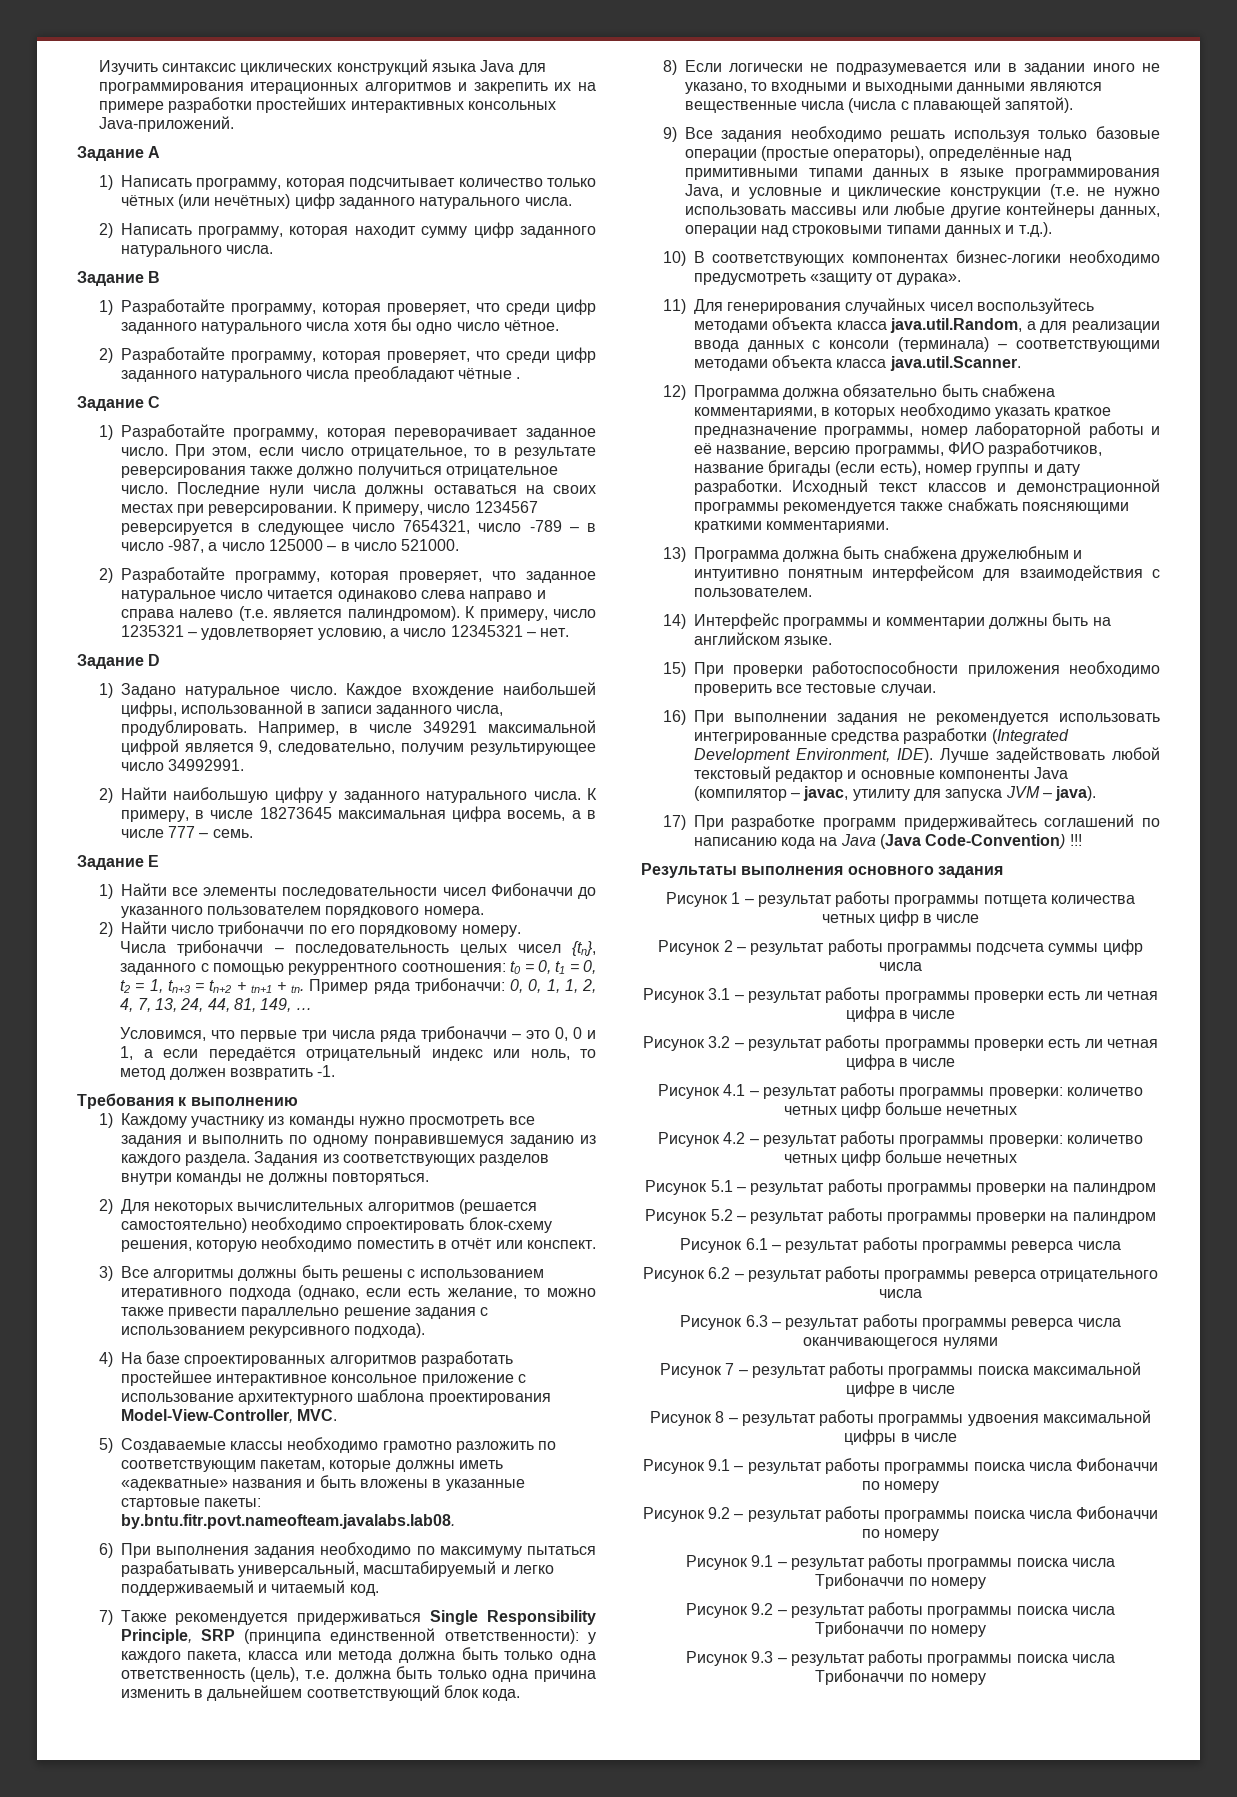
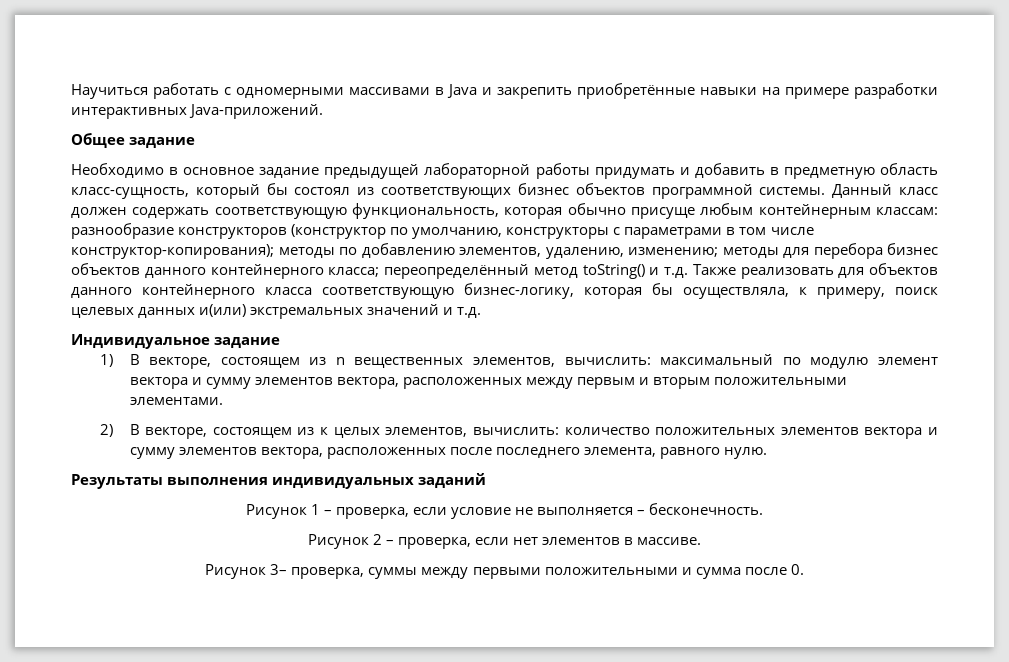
[98,59,546,75] [98,82,597,94] [98,97,556,113] [98,116,234,132] [77,146,161,161] [98,175,596,190] [120,193,572,209] [98,222,596,238] [120,245,273,257] [77,271,161,286] [98,299,597,315] [120,318,559,334] [98,347,597,363] [120,366,521,382] [77,396,161,411] [98,424,596,440] [120,444,596,459] [120,466,558,478] [120,482,596,497] [120,501,538,516] [120,520,596,535] [120,539,460,553] [98,567,596,583] [120,590,546,602] [120,606,596,621] [120,625,570,640] [77,654,161,669] [98,682,596,698] [120,701,504,717] [120,720,596,736] [120,739,596,755] [120,759,244,771] [98,787,597,803] [120,806,596,822] [120,826,253,838] [77,855,160,870] [98,883,596,899] [120,906,484,918] [98,921,521,937] [120,940,596,956] [120,960,596,975] [120,978,596,994] [120,998,312,1012] [120,1026,597,1042] [120,1045,596,1061] [120,1065,336,1080] [77,1093,298,1109] [98,1113,535,1128] [120,1135,596,1147] [120,1151,550,1166] [120,1173,429,1185] [98,1199,537,1214] [120,1217,552,1233] [120,1236,596,1252] [98,1265,544,1281] [120,1285,596,1300] [120,1307,489,1319] [120,1323,426,1338] [98,1351,513,1367] [120,1370,526,1386] [120,1389,551,1405] [120,1409,337,1423] [98,1437,557,1453] [120,1460,503,1472] [120,1475,525,1491] [120,1498,261,1510] [120,1514,455,1529] [98,1542,596,1558] [120,1561,554,1577] [120,1580,379,1596] [98,1610,596,1625] [120,1628,596,1644] [120,1647,596,1663] [120,1666,596,1682] [120,1685,521,1701] [662,60,1160,75] [684,82,1102,94] [684,97,1074,113] [662,126,1160,142] [684,146,1072,161] [684,168,1160,180] [684,184,1160,199] [684,202,1160,218] [684,222,1052,237] [662,250,1160,266] [693,273,961,285] [662,298,1094,314] [693,317,1160,333] [693,337,1160,352] [693,355,1021,371] [662,384,1055,400] [693,403,1112,419] [693,422,1160,438] [693,441,1103,457] [693,460,1080,476] [693,479,1160,495] [693,498,1129,514] [693,521,889,533] [662,546,1083,562] [693,565,1160,581] [693,588,812,597] [662,613,1111,629] [693,632,832,645] [662,661,1160,677] [693,684,936,696] [662,710,1160,725] [693,728,1069,744] [693,747,1160,763] [693,766,1069,782] [693,786,1097,801] [662,814,1160,830] [693,834,1082,849] Изучить синтаксис циклических конструкций языка Java для программирования итерационных алгоритмов и закрепить их на примере разработки простейших интерактивных консольных Java-приложений. // Задание А // 1) Написать программу, которая подсчитывает количество только чётных (или нечётных) цифр заданного натурального числа. // 2) Написать программу, которая находит сумму цифр заданного натурального числа. // Задание B // 1) Разработайте программу, которая проверяет, что среди цифр заданного натурального числа хотя бы одно число чётное. // 2) Разработайте программу, которая проверяет, что среди цифр заданного натурального числа преобладают чётные . // Задание C // 1) Разработайте программу, которая переворачивает заданное число. При этом, если число отрицательное, то в результате реверсирования также должно получиться отрицательное число. Последние нули числа должны оставаться на своих местах при реверсировании. К примеру, число 1234567 реверсируется в следующее число 7654321, число -789 – в число -987, а число 125000 – в число 521000. // 2) Разработайте программу, которая проверяет, что заданное натуральное число читается одинаково слева направо и справа налево (т.е. является палиндромом). К примеру, число 1235321 – удовлетворяет условию, а число 12345321 – нет. // Задание D // 1) Задано натуральное число. Каждое вхождение наибольшей цифры, использованной в записи заданного числа, продублировать. Например, в числе 349291 максимальной цифрой является 9, следовательно, получим результирующее число 34992991. // 2) Найти наибольшую цифру у заданного натурального числа. К примеру, в числе 18273645 максимальная цифра восемь, а в числе 777 – семь. // Задание E // 1) Найти все элементы последовательности чисел Фибоначчи до указанного пользователем порядкового номера. // 2) Найти число трибоначчи по его порядковому номеру. // Числа трибоначчи – последовательность целых чисел {tn}, заданного с помощью рекуррентного соотношения: t0 = 0, t1 = 0, t2 = 1, tn+3 = tn+2 + tn+1 + tn. Пример ряда трибоначчи: 0, 0, 1, 1, 2, 4, 7, 13, 24, 44, 81, 149, … // Условимся, что первые три числа ряда трибоначчи – это 0, 0 и 1, а если передаётся отрицательный индекс или ноль, то метод должен возвратить -1. // Требования к выполнению // 1) Каждому участнику из команды нужно просмотреть все задания и выполнить по одному понравившемуся заданию из каждого раздела. Задания из соответствующих разделов внутри команды не должны повторяться. // 2) Для некоторых вычислительных алгоритмов (решается самостоятельно) необходимо спроектировать блок-схему решения, которую необходимо поместить в отчёт или конспект. // 3) Все алгоритмы должны быть решены с использованием итеративного подхода (однако, если есть желание, то можно также привести параллельно решение задания с использованием рекурсивного подхода). // 4) На базе спроектированных алгоритмов разработать простейшее интерактивное консольное приложение с использование архитектурного шаблона проектирования Model-View-Controller, MVC. // 5) Создаваемые классы необходимо грамотно разложить по соответствующим пакетам, которые должны иметь «адекватные» названия и быть вложены в указанные стартовые пакеты: by.bntu.fitr.povt.nameofteam.javalabs.lab08. // 6) При выполнения задания необходимо по максимуму пытаться разрабатывать универсальный, масштабируемый и легко поддерживаемый и читаемый код. // 7) Также рекомендуется придерживаться Single Responsibility Principle, SRP (принципа единственной ответственности): у каждого пакета, класса или метода должна быть только одна ответственность (цель), т.е. должна быть только одна причина изменить в дальнейшем соответствующий блок кода. // 8) Если логически не подразумевается или в задании иного не указано, то входными и выходными данными являются вещественные числа (числа с плавающей запятой). // 9) Все задания необходимо решать используя только базовые операции (простые операторы), определённые над примитивными типами данных в языке программирования Java, и условные и циклические конструкции (т.е. не нужно использовать массивы или любые другие контейнеры данных, операции над строковыми типами данных и т.д.). // 10) В соответствующих компонентах бизнес-логики необходимо предусмотреть «защиту от дурака». // 11) Для генерирования случайных чисел воспользуйтесь методами объекта класса java.util.Random, а для реализации ввода данных с консоли (терминала) – соответствующими методами объекта класса java.util.Scanner. // 12) Программа должна обязательно быть снабжена комментариями, в которых необходимо указать краткое предназначение программы, номер лабораторной работы и её название, версию программы, ФИО разработчиков, название бригады (если есть), номер группы и дату разработки. Исходный текст классов и демонстрационной программы рекомендуется также снабжать поясняющими краткими комментариями. // 13) Программа должна быть снабжена дружелюбным и интуитивно понятным интерфейсом для взаимодействия с пользователем. // 14) Интерфейс программы и комментарии должны быть на английском языке. // 15) При проверки работоспособности приложения необходимо проверить все тестовые случаи. // 16) При выполнении задания не рекомендуется использовать интегрированные средства разработки (Integrated Development Environment, IDE). Лучше задействовать любой текстовый редактор и основные компоненты Java (компилятор – javac, утилиту для запуска JVM – java). // 17) При разработке программ придерживайтесь соглашений по написанию кода на Java (Java Code-Convention) !!! -> [71,83,938,99] [71,104,324,119] [71,133,196,148] [71,163,939,179] [71,183,939,199] [71,203,938,219] [71,223,814,239] [71,243,938,259] [71,263,938,279] [71,283,938,299] [71,304,482,319] [71,334,281,349] [100,354,938,369] [129,377,848,389] [129,397,223,405] [100,424,939,439] [129,447,767,459] Научиться работать с одномерными массивами в Java и закрепить приобретённые навыки на примере разработки интерактивных Java-приложений. // Общее задание // Необходимо в основное задание предыдущей лабораторной работы придумать и добавить в предметную область класс-сущность, который бы состоял из соответствующих бизнес объектов программной системы. Данный класс должен содержать соответствующую функциональность, которая обычно присуще любым контейнерным классам: разнообразие конструкторов (конструктор по умолчанию, конструкторы с параметрами в том числе конструктор-копирования); методы по добавлению элементов, удалению, изменению; методы для перебора бизнес объектов данного контейнерного класса; переопределённый метод toString() и т.д. Также реализовать для объектов данного контейнерного класса соответствующую бизнес-логику, которая бы осуществляла, к примеру, поиск целевых данных и(или) экстремальных значений и т.д. // Индивидуальное задание // 1) В векторе, состоящем из n вещественных элементов, вычислить: максимальный по модулю элемент вектора и сумму элементов вектора, расположенных между первым и вторым положительными элементами. // 2) В векторе, состоящем из к целых элементов, вычислить: количество положительных элементов вектора и сумму элементов вектора, расположенных после последнего элемента, равного нулю.
[847,866,1003,878] основного задания -> [272,473,487,489] индивидуальных заданий
[757,891,1136,907] [821,910,980,926] [658,939,1143,955] [879,962,922,971] [643,987,1158,1003] [845,1006,956,1022] [643,1035,1158,1051] [845,1054,956,1070] [657,1083,1144,1099] [783,1102,1018,1118] [657,1131,1144,1147] [783,1150,1018,1166] [645,1179,1156,1195] [645,1208,1156,1224] [680,1237,1121,1253] [642,1266,1159,1282] [879,1289,922,1298] [680,1314,1121,1330] [803,1337,998,1349] [659,1362,1142,1378] [845,1381,956,1397] [649,1410,1152,1426] [844,1429,957,1445] [642,1458,1159,1474] [861,1481,940,1493] [642,1506,1159,1522] [861,1529,940,1541] [685,1554,1116,1570] [815,1573,986,1589] [685,1602,1116,1618] [815,1621,986,1637] [685,1650,1116,1666] [815,1669,986,1685] результат работы программы потщета количества четных цифр в числе // Рисунок 2 – результат работы программы подсчета суммы цифр числа // Рисунок 3.1 – результат работы программы проверки есть ли четная цифра в числе // Рисунок 3.2 – результат работы программы проверки есть ли четная цифра в числе // Рисунок 4.1 – результат работы программы проверки: количетво четных цифр больше нечетных // Рисунок 4.2 – результат работы программы проверки: количетво четных цифр больше нечетных // Рисунок 5.1 – результат работы программы проверки на палиндром // Рисунок 5.2 – результат работы программы проверки на палиндром // Рисунок 6.1 – результат работы программы реверса числа // Рисунок 6.2 – результат работы программы реверса отрицательного числа // Рисунок 6.3 – результат работы программы реверса числа оканчивающегося нулями // Рисунок 7 – результат работы программы поиска максимальной цифре в числе // Рисунок 8 – результат работы программы удвоения максимальной цифры в числе // Рисунок 9.1 – результат работы программы поиска числа Фибоначчи по номеру // Рисунок 9.2 – результат работы программы поиска числа Фибоначчи по номеру // Рисунок 9.1 – результат работы программы поиска числа Трибоначчи по номеру // Рисунок 9.2 – результат работы программы поиска числа Трибоначчи по номеру // Рисунок 9.3 – результат работы программы поиска числа Трибоначчи по номеру -> [335,503,764,519] [307,534,702,549] [205,564,804,579] проверка, если условие не выполняется – бесконечность. // Рисунок 2 – проверка, если нет элементов в массиве. // Рисунок 3– проверка, суммы между первыми положительными и сумма после 0.

